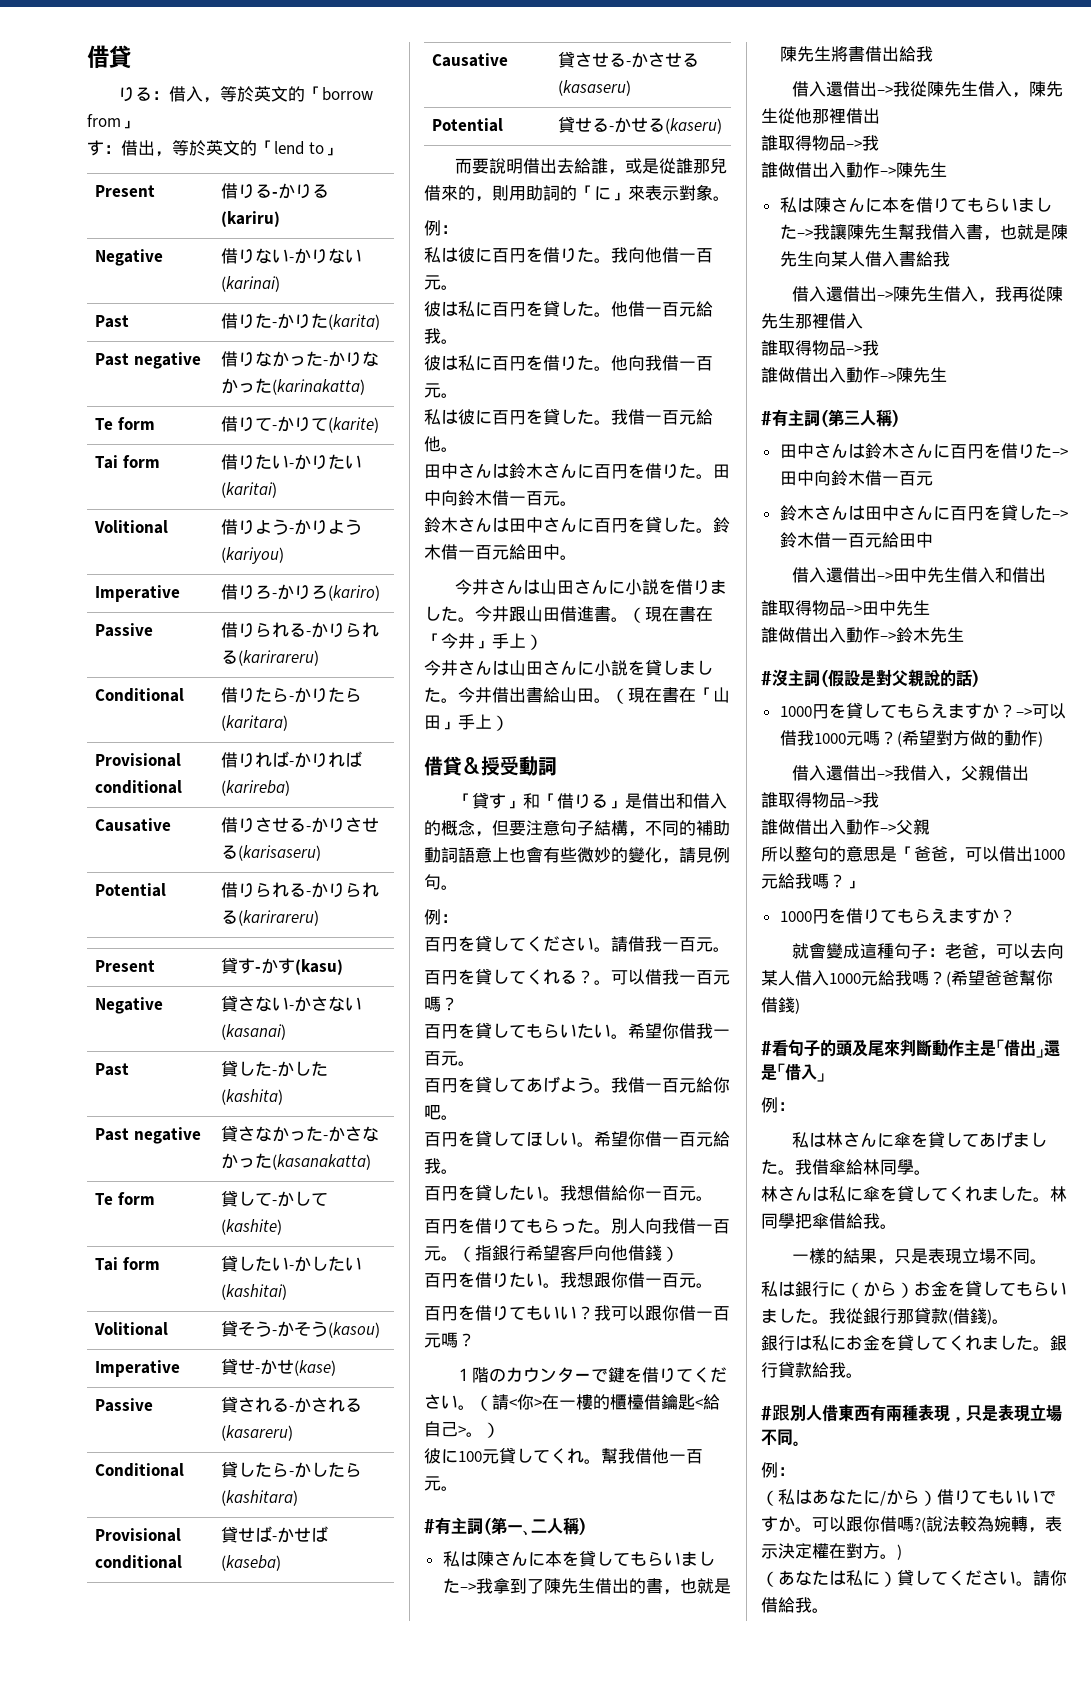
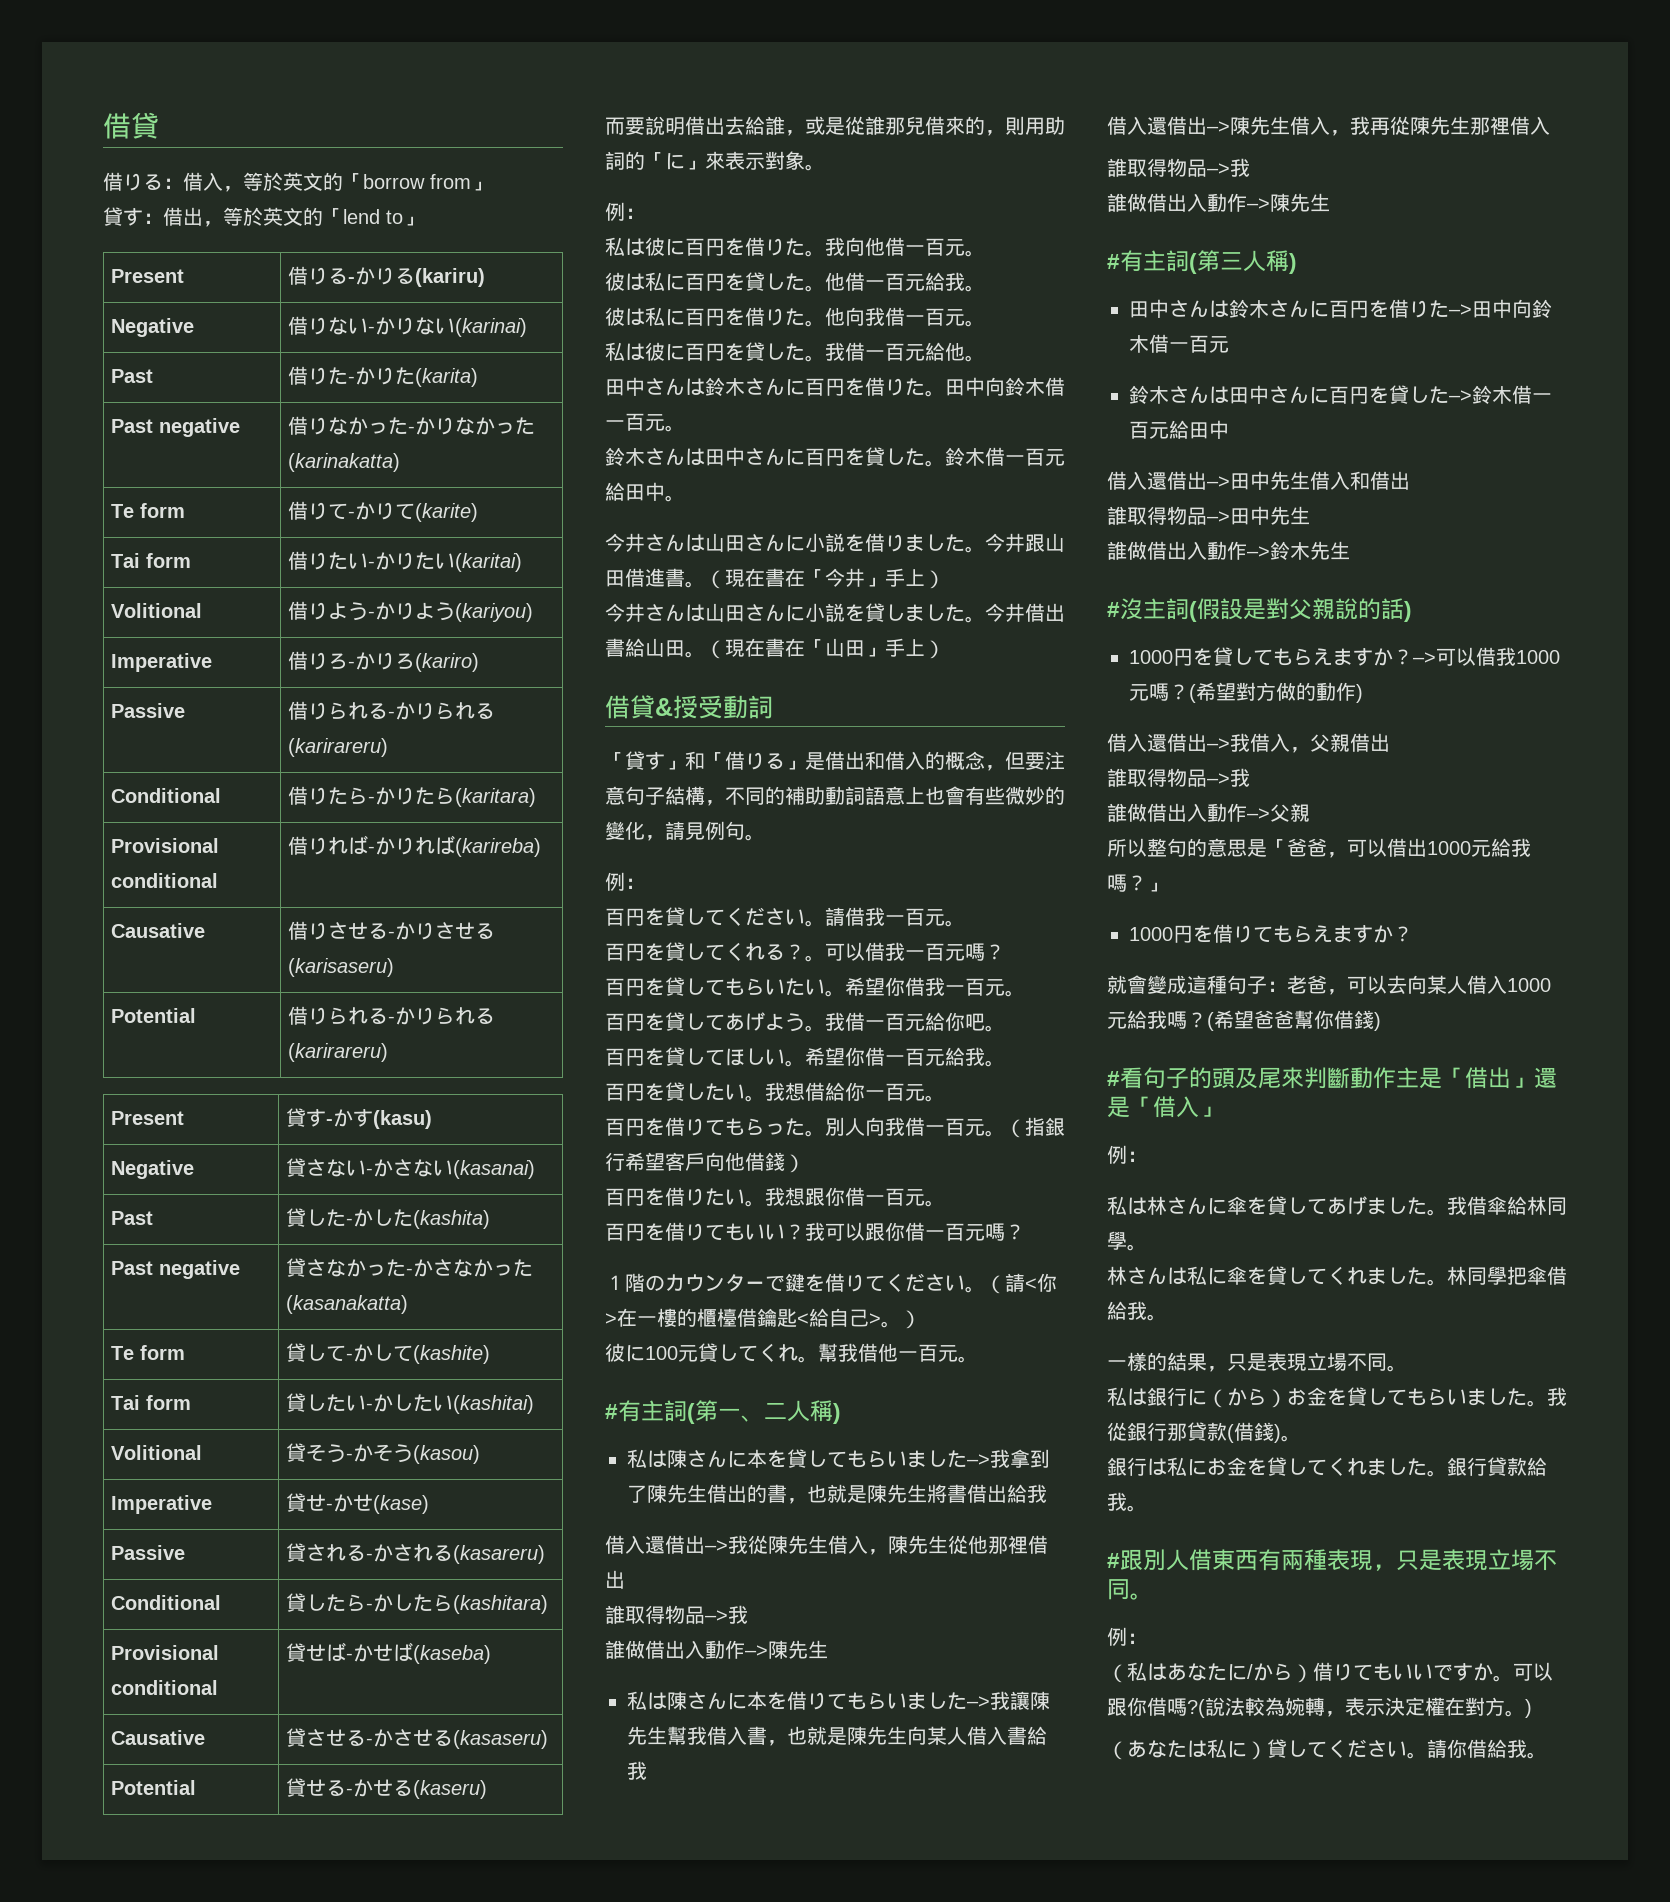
(131, 57) none -> [103,172,123,191] 借
(138, 124) none -> [103,207,123,226] 貸

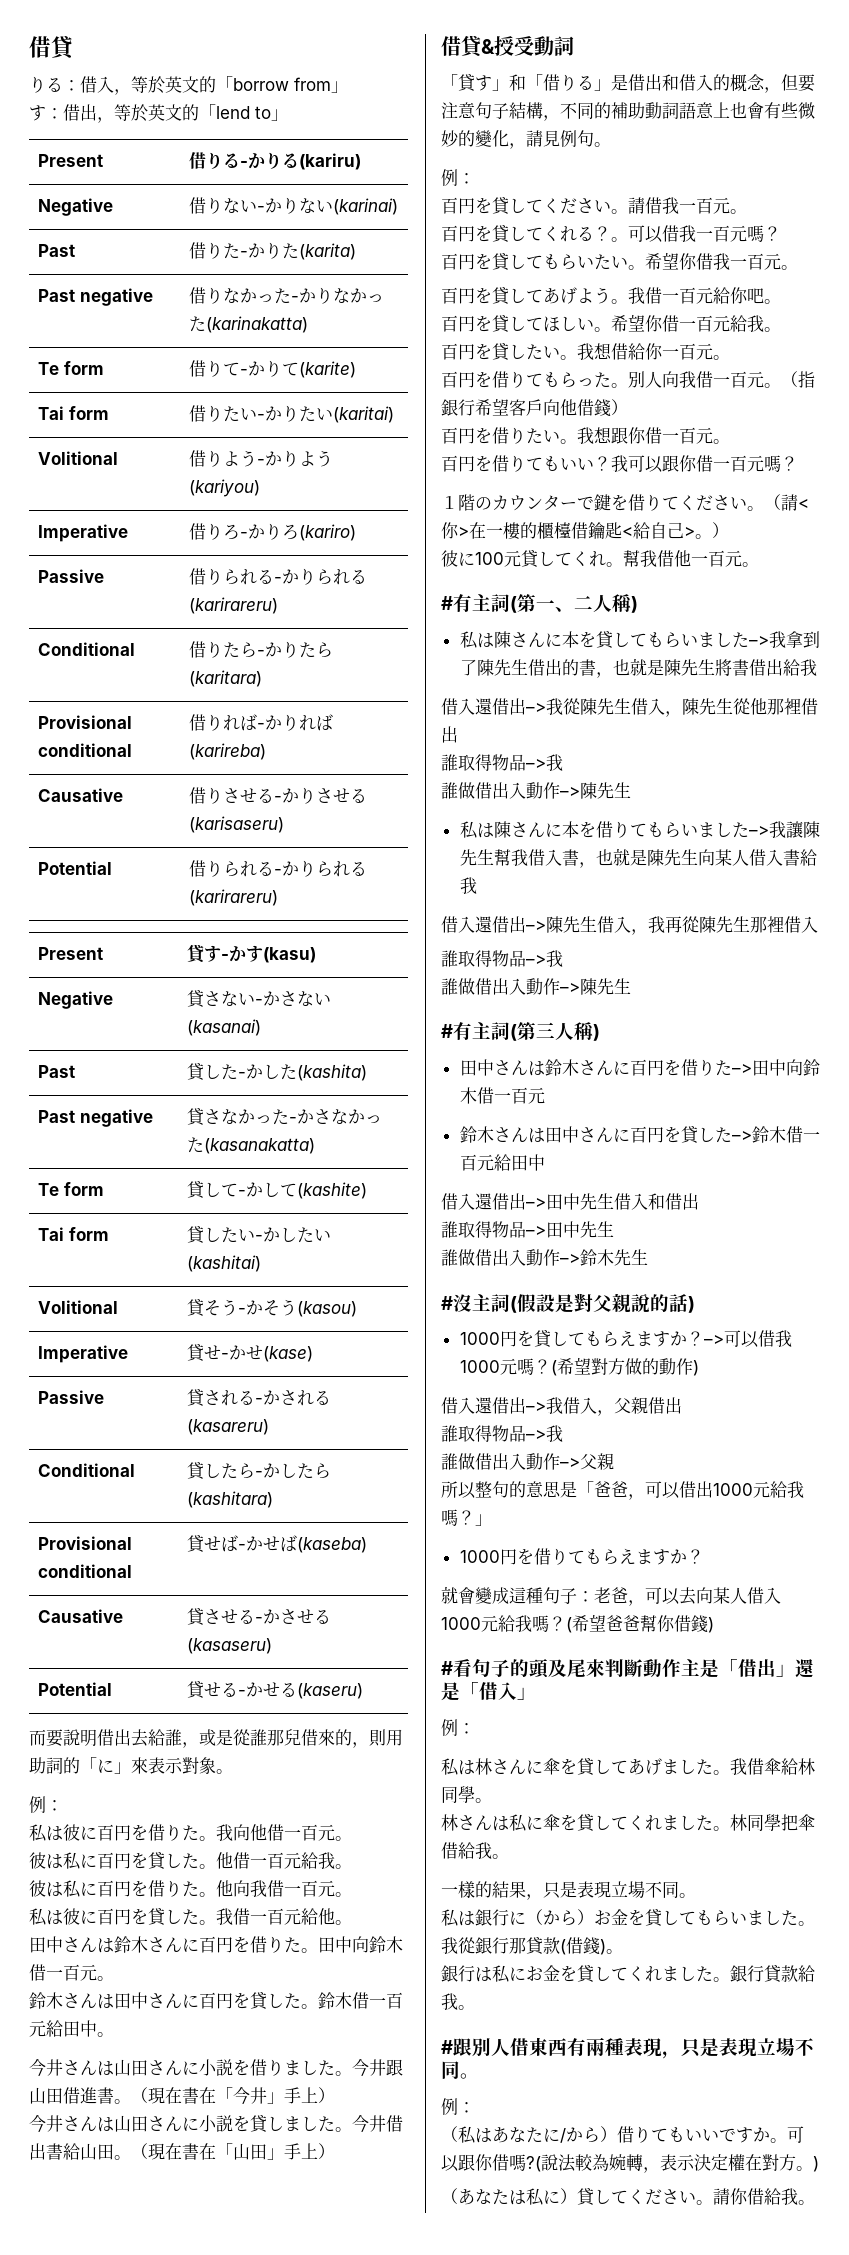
[103,172,123,191] 借 -> (75, 47) none
[103,207,123,226] 貸 -> (348, 87) none

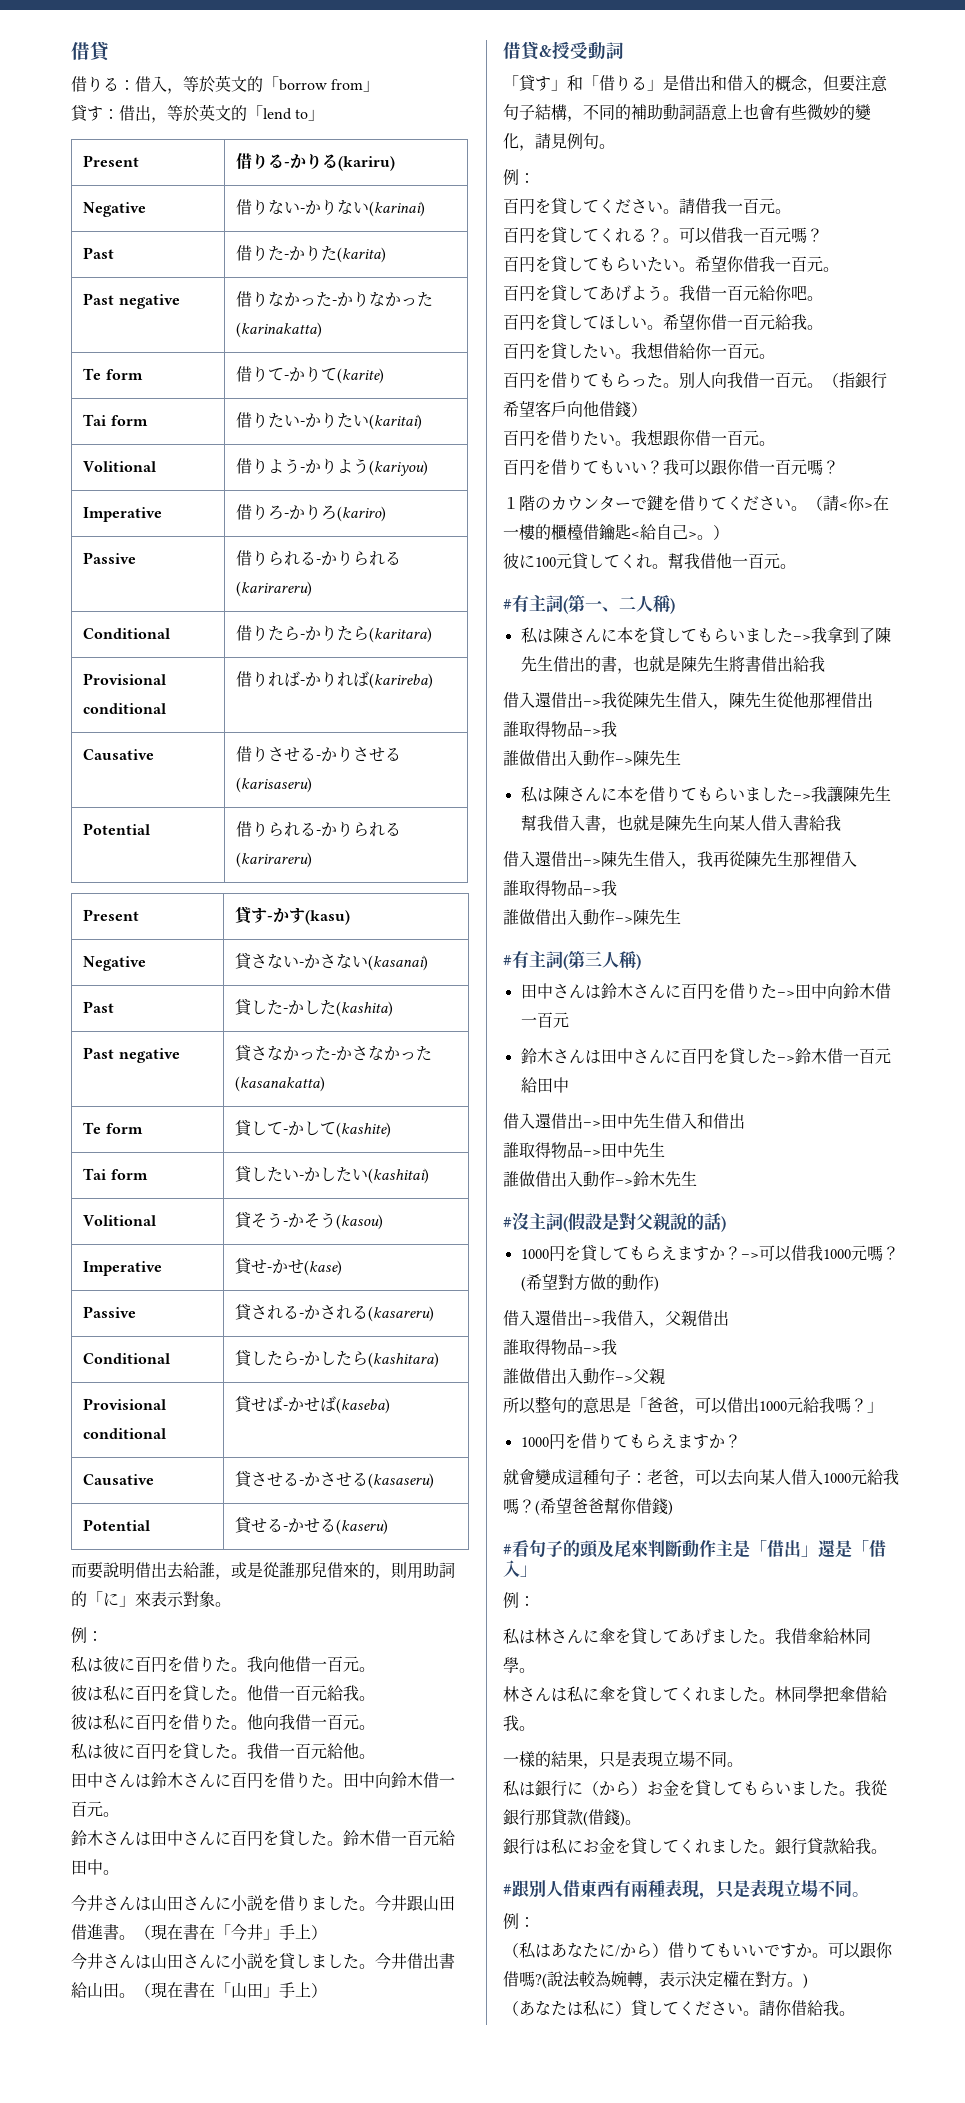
(75, 47) none -> [71,76,87,92] 借
(348, 87) none -> [71,105,88,122] 貸

